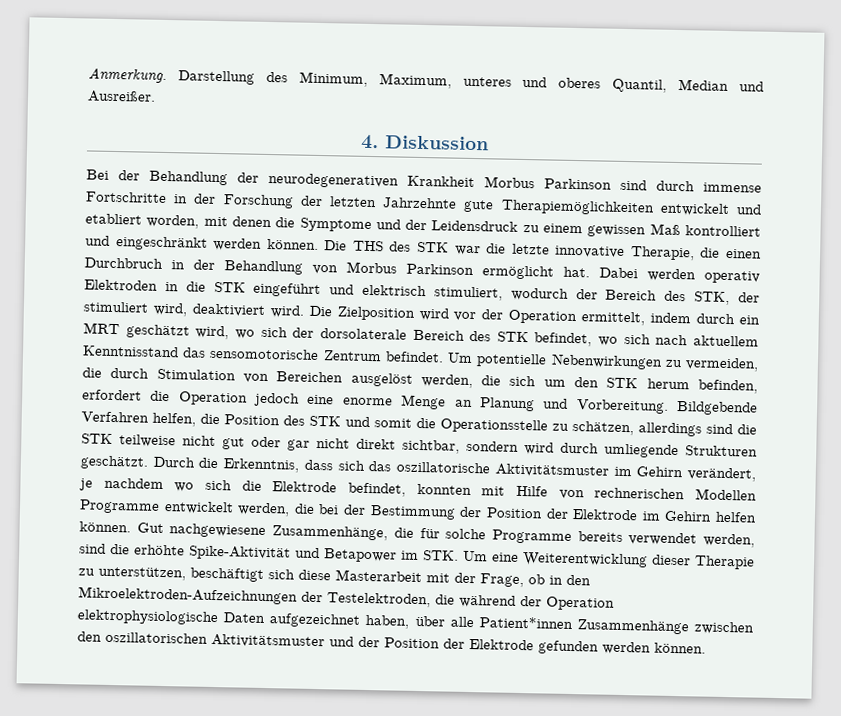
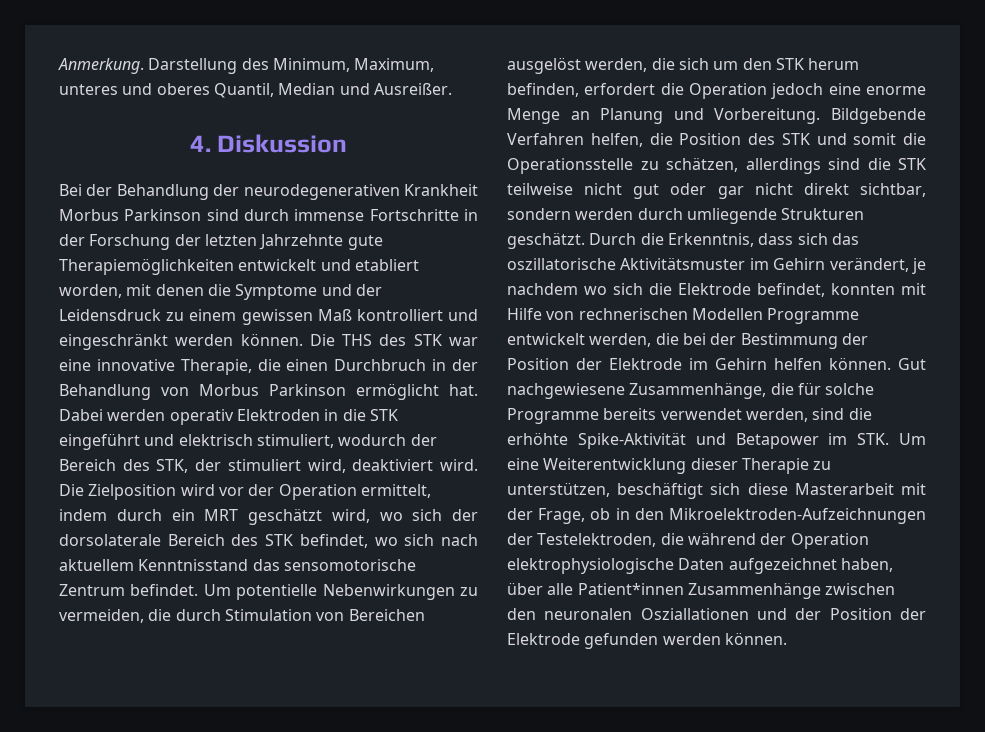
[486,243,550,255] die letzte -> [59,359,91,371] eine
[524,442,554,455] wird -> [575,208,634,220] werden
[105,631,325,649] oszillatorischen Aktivitätsmuster -> [544,608,749,620] neuronalen Osziallationen

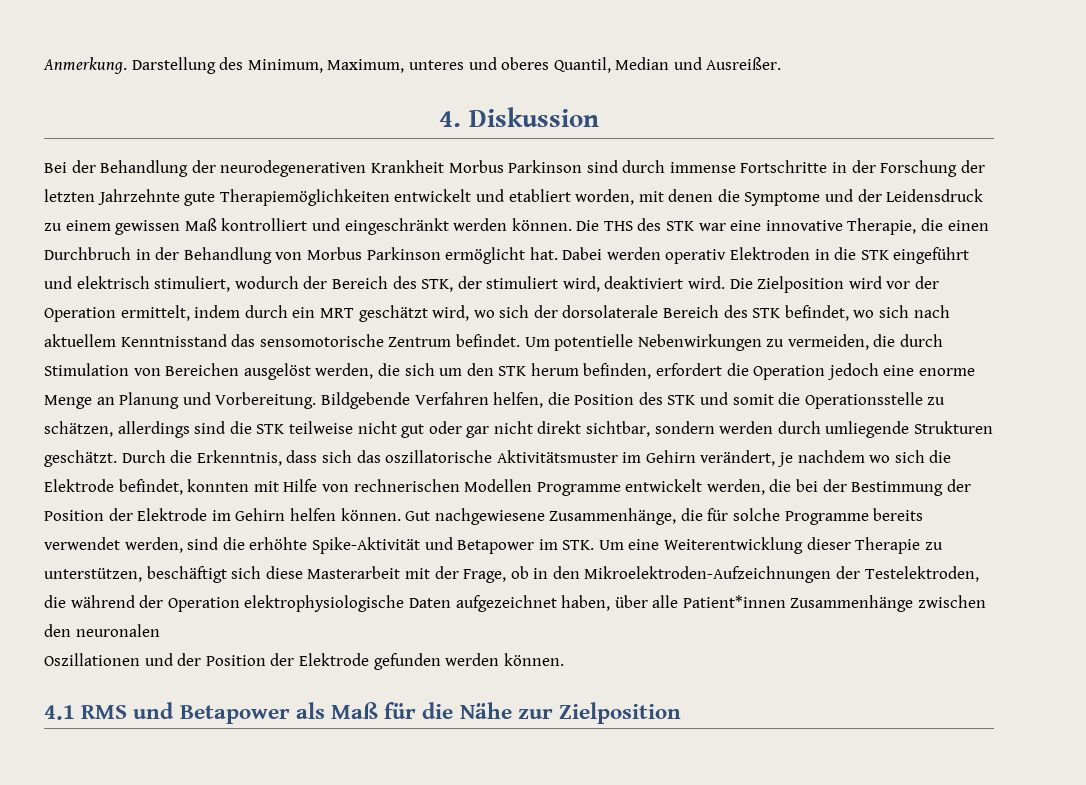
[640,608,749,620] Osziallationen -> [44,653,140,666] // Oszillationen
(787, 638) none -> [44,702,682,724] // 4.1 RMS und Betapower als Maß für die Nähe zur Zielposition

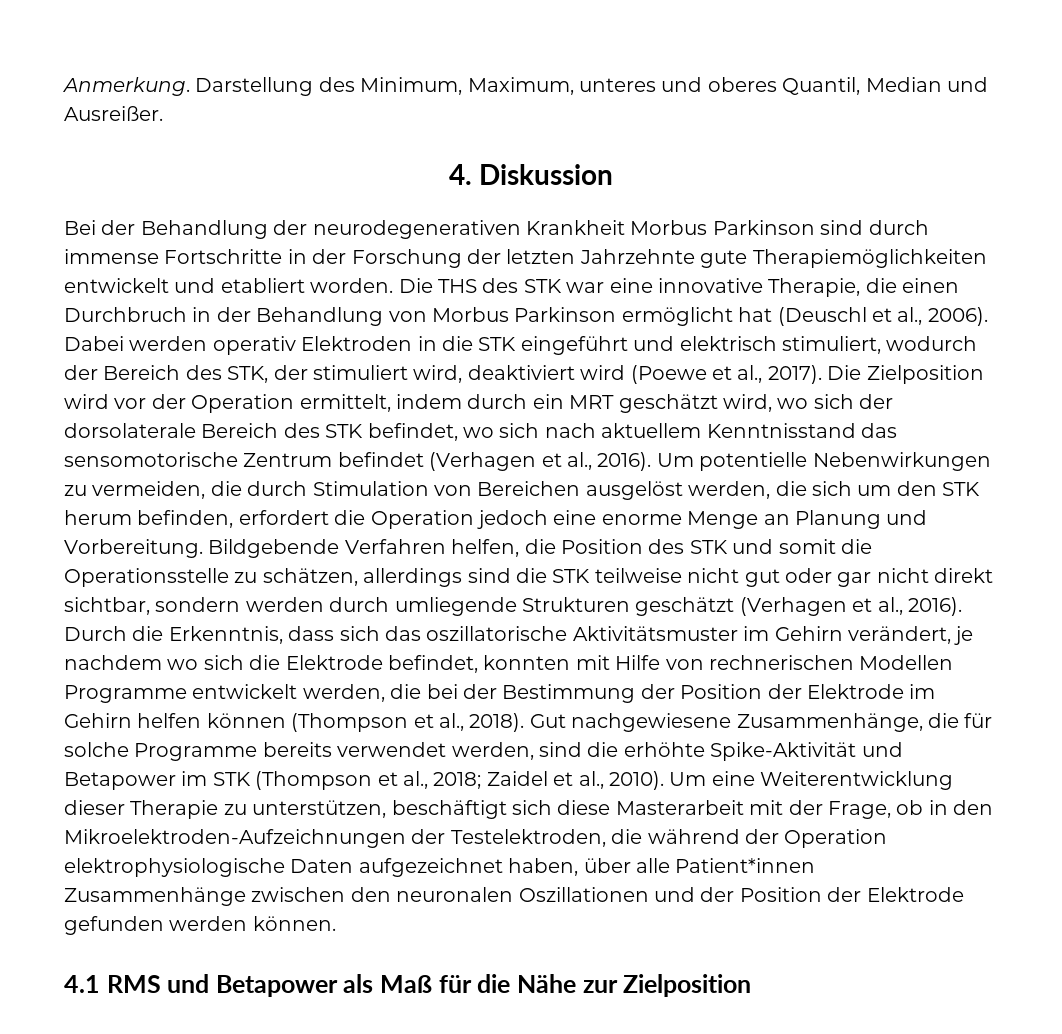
[575,189,984,206] [44,218,572,235] worden, mit denen die Symptome und der Leidensdruck zu einem gewissen Maß kontrolliert und eingeschränkt werden können. -> [310,278,394,293] worden.
[529,247,558,260] hat. -> [738,307,988,326] hat (Deuschl et al., 2006).
[688,276,726,289] wird. -> [580,365,822,384] wird (Poewe et al., 2017).
[455,334,520,347] befindet. -> [337,452,652,471] befindet (Verhagen et al., 2016).
[44,450,117,467] geschätzt. -> [635,597,962,616] geschätzt (Verhagen et al., 2016).
[340,508,401,521] können. -> [206,713,525,732] können (Thompson et al., 2018).
[562,540,595,550] STK. -> [212,771,664,790] STK (Thompson et al., 2018; Zaidel et al., 2010).
(160, 630) // -> (514, 894) none

